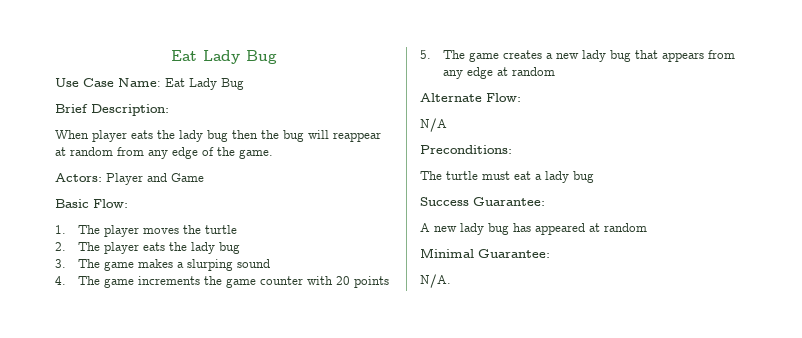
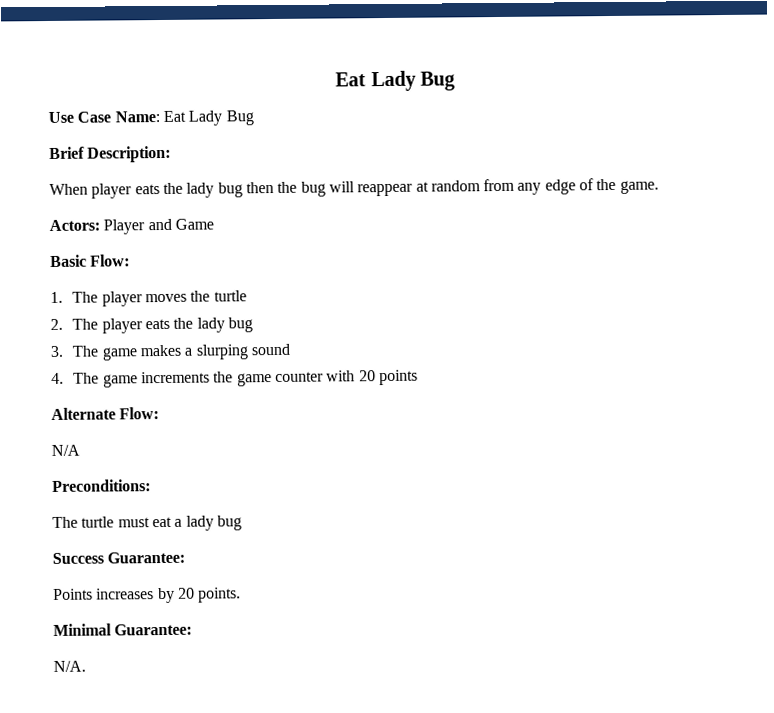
[420,50,736,62] [443,67,556,79] // 5. The game creates a new lady bug that appears from any edge at random -> (418, 377) none
[420,223,647,235] A new lady bug has appeared at random -> [53,587,242,604] Points increases by 20 points.

